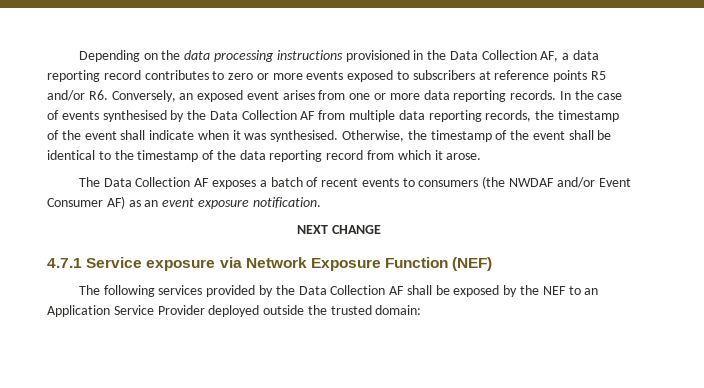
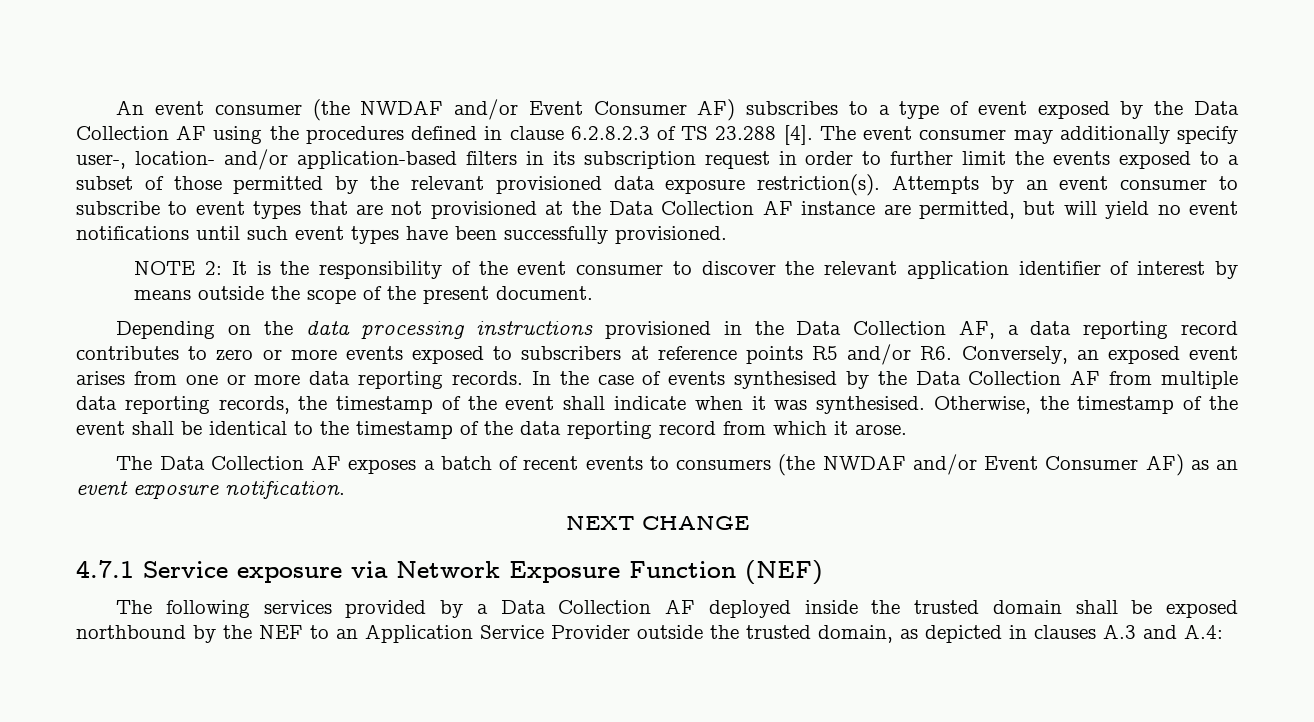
(78, 56) none -> [116,99,1239,121] [76,125,1238,145] [76,149,1239,170] [76,174,1238,196] [76,200,1238,219] [76,226,727,244] [134,261,1239,279] [134,286,594,304] An event consumer (the NWDAF and/or Event Consumer AF) subscribes to a type of event exposed by the Data Collection AF using the procedures defined in clause 6.2.8.2.3 of TS 23.288 [4]. The event consumer may additionally specify user-, location- and/or application-based filters in its subscription request in order to further limit the events exposed to a subset of those permitted by the relevant provisioned data exposure restriction(s). Attempts by an event consumer to subscribe to event types that are not provisioned at the Data Collection AF instance are permitted, but will yield no event notifications until such event types have been successfully provisioned. // NOTE 2: It is the responsibility of the event consumer to discover the relevant application identifier of interest by means outside the scope of the present document. //
[275,285,405,295] the Data Collection AF -> [476,599,1062,618] a Data Collection AF deployed inside the trusted domain
(500, 291) none -> [76,625,186,639] northbound
[208,305,260,317] deployed -> (630, 632) none
[375,305,422,315] domain: -> [818,624,1223,643] domain, as depicted in clauses A.3 and A.4:

